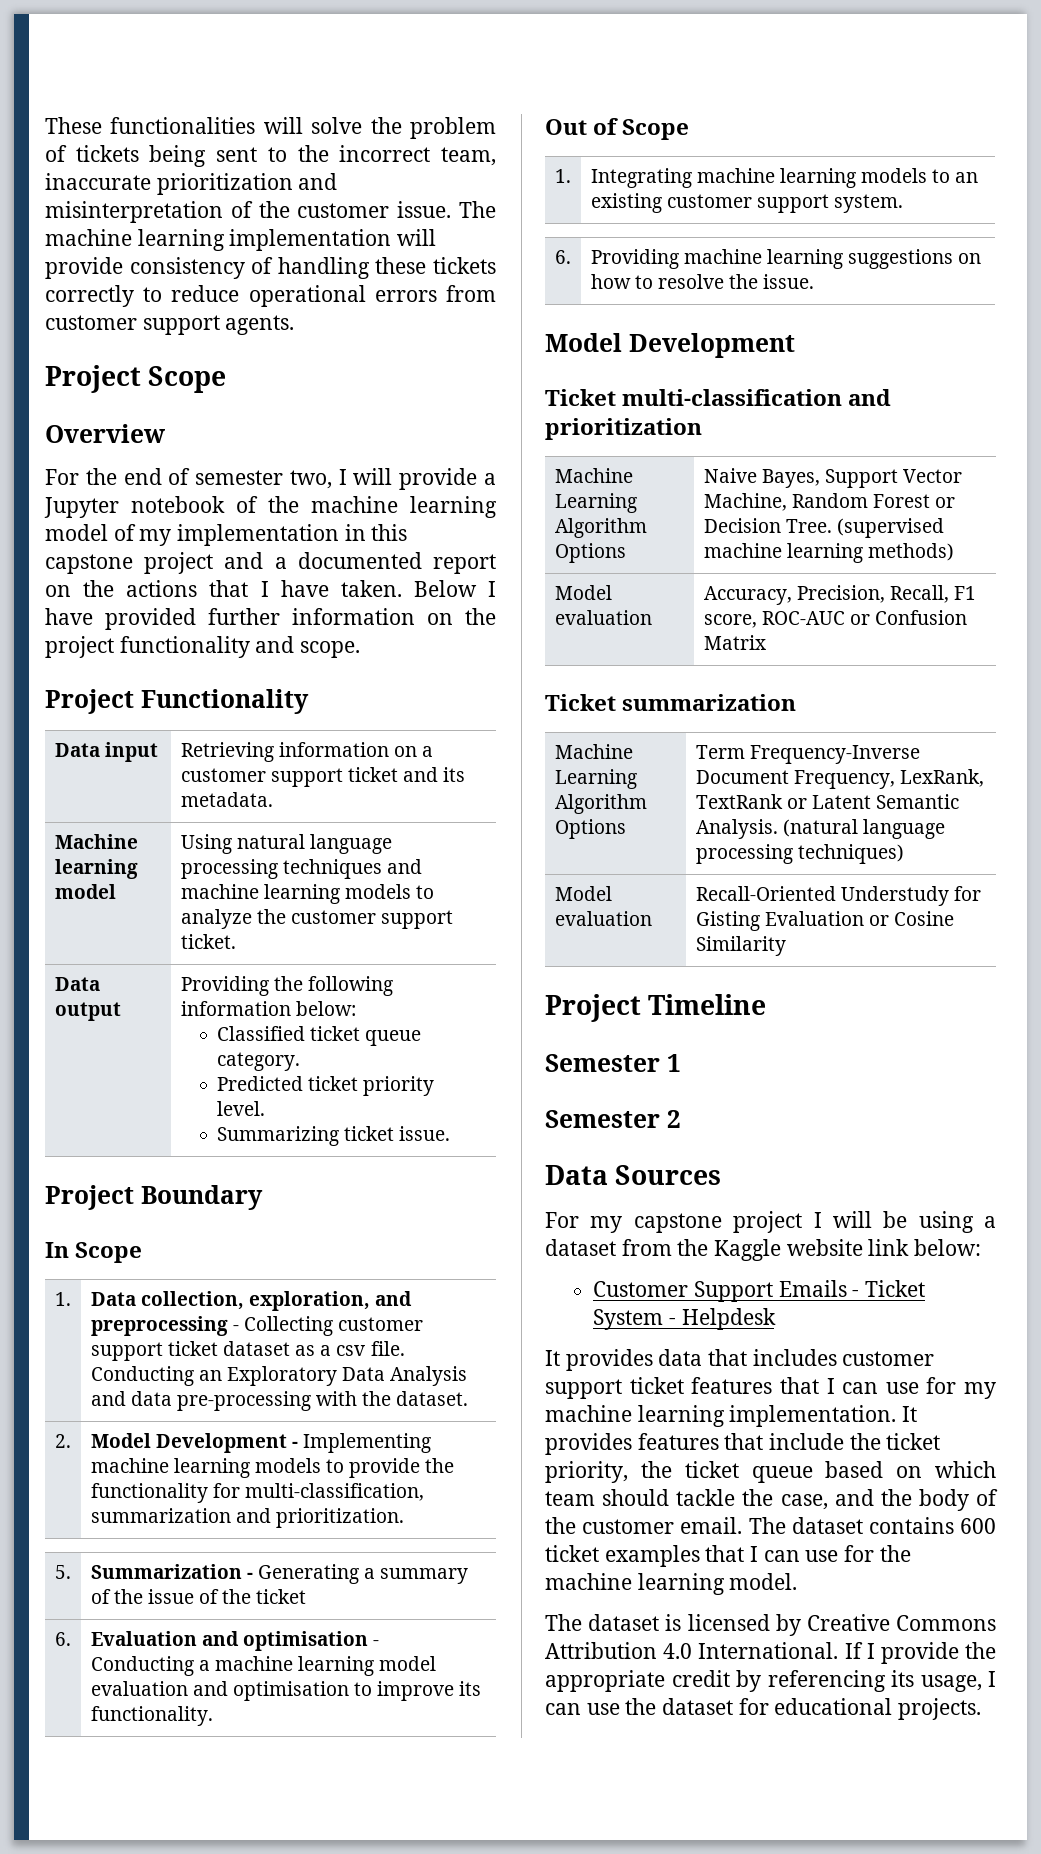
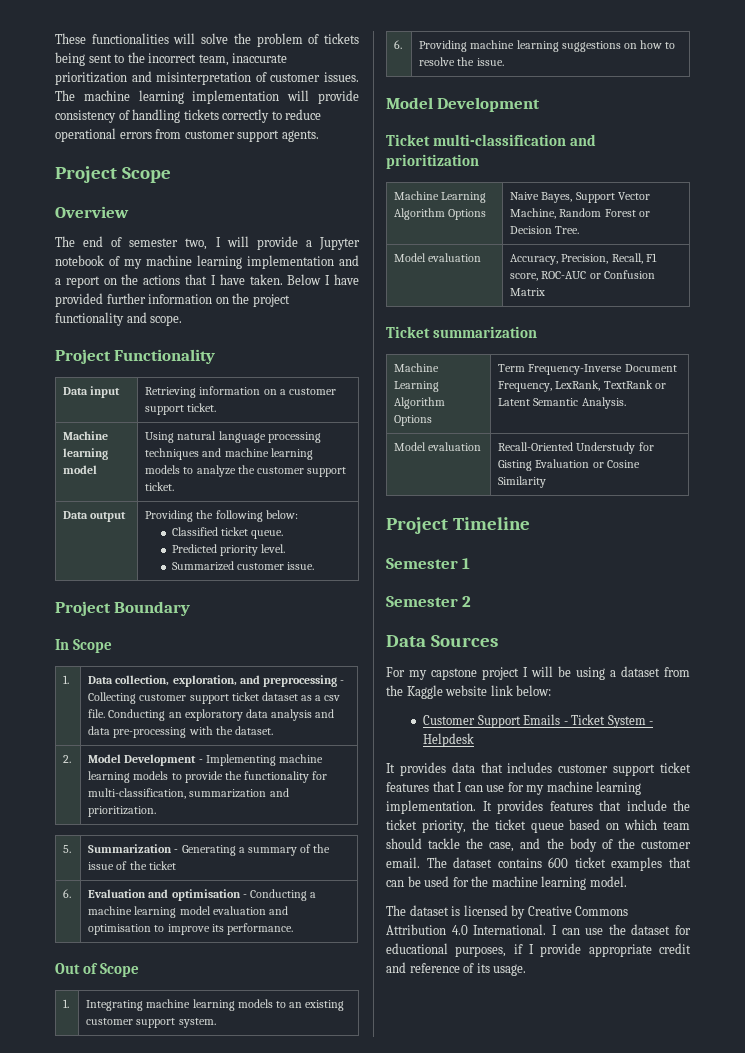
[258,201,452,218] the customer issue. -> [270,72,359,82] customer issues.
[375,257,427,274] these -> (181, 116) none
[45,468,117,485] For the -> [55,236,75,247] The
[268,496,497,518] [45,524,408,546] [45,552,214,574] the machine learning model of my implementation in this capstone project -> [124,255,334,269] my machine learning implementation
[297,552,422,569] documented -> (61, 281) none
[348,767,466,782] [180,792,273,807] ticket and its metadata. -> [187,403,217,412] ticket.
[180,1001,291,1016] information -> (263, 516) none
[364,1030,421,1046] [216,1052,300,1071] queue category. -> [250,530,283,539] queue.
[307,1076,358,1091] ticket -> (217, 548) none
[216,1126,394,1146] Summarizing ticket -> [171,561,284,571] Summarized customer
[227,1366,468,1386] Exploratory Data Analysis -> [184,709,312,721] exploratory data analysis
[90,1706,213,1726] functionality. -> [226,923,293,935] performance.
[837,518,945,538] [703,543,955,563] (supervised machine learning methods) -> (580, 230) none
[782,819,946,839] [695,844,904,864] (natural language processing techniques) -> (626, 403) none
[750,1546,839,1562] I can use -> [386,876,450,887] can be used
[844,1642,997,1664] [545,1670,982,1692] If I provide the appropriate credit by referencing its usage, -> (547, 929) none
[898,1698,982,1720] projects. -> [455,943,691,957] [386,962,527,976] purposes, if I provide appropriate credit and reference of its usage.

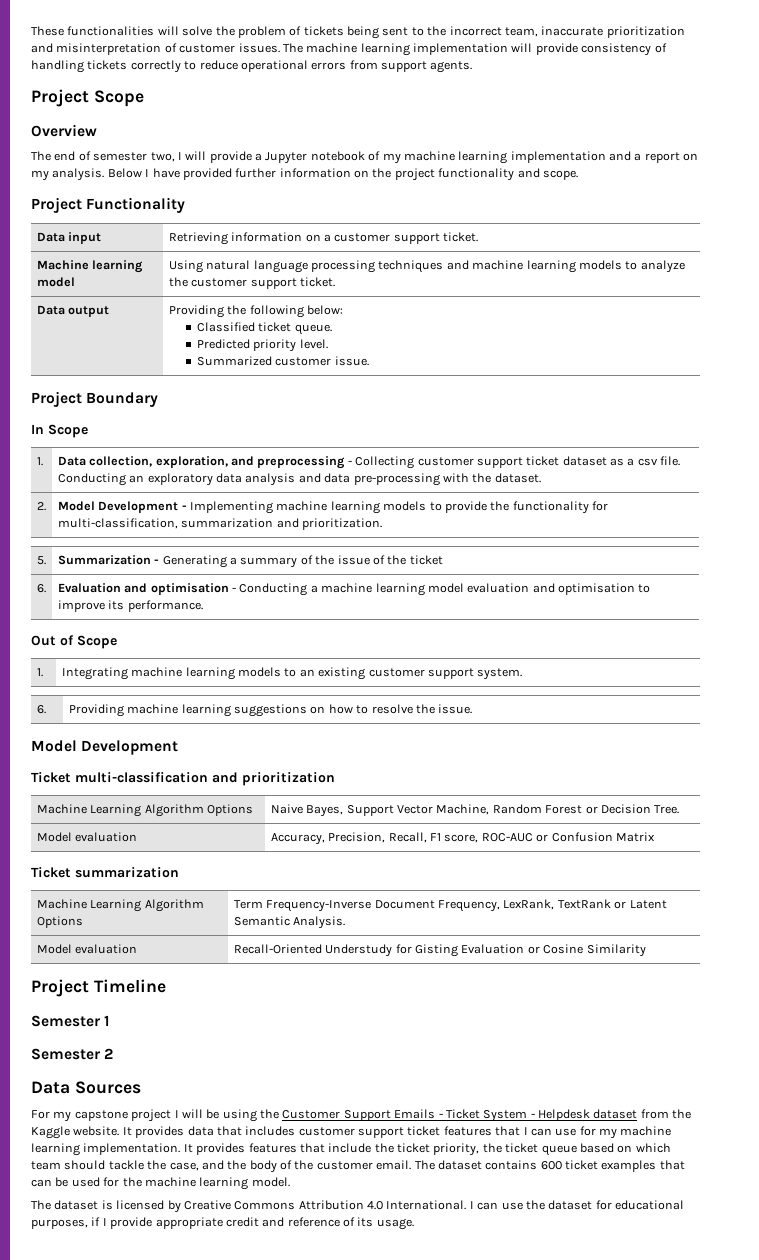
[184,130,235,139] customer -> (378, 65) none
[121,274,283,285] the actions that I have taken. -> [31,168,105,181] my analysis.
[610,666,690,677] [386,685,552,699] a dataset from the Kaggle website link below: // -> [260,1109,279,1119] the
(475, 740) // -> [593,1109,692,1119] [31,1126,120,1139] dataset from the Kaggle website.

